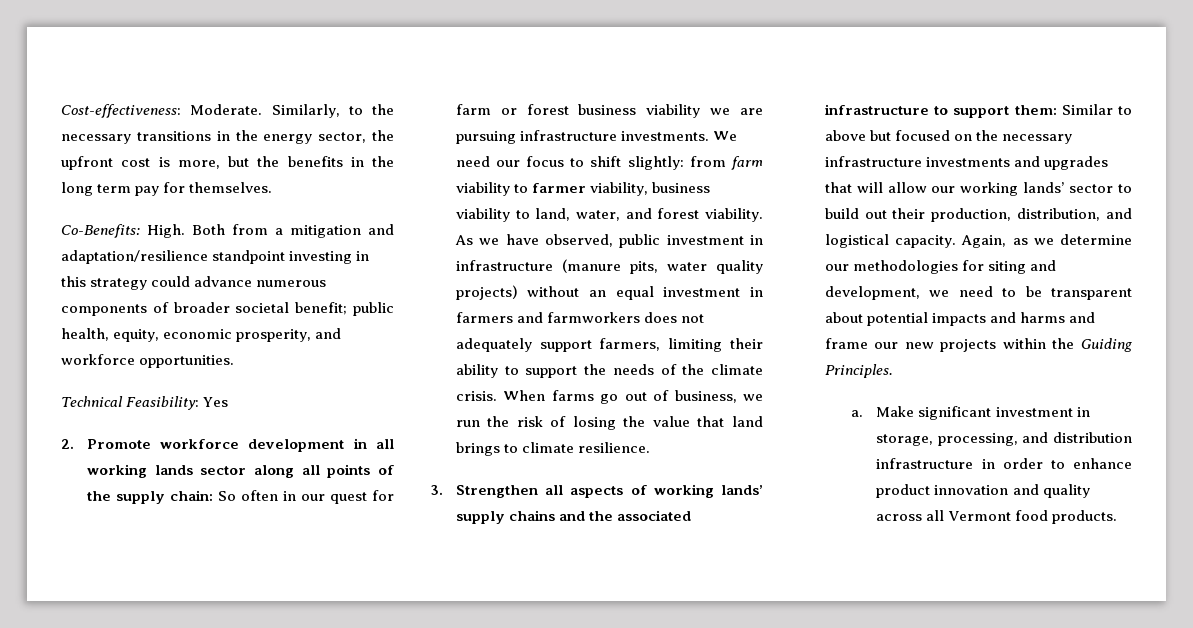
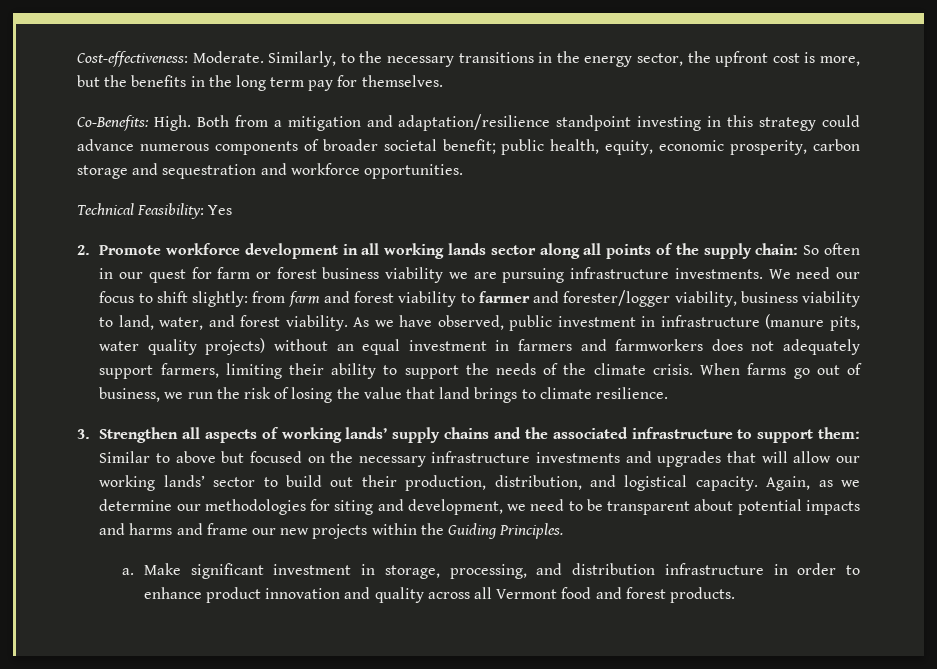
(312, 335) none -> [812,139,860,151] [77,163,257,179] carbon storage and sequestration
(763, 163) none -> [323,291,395,303] and forest
(586, 188) none -> [533,290,671,307] and forester/logger
(1048, 515) none -> [595,587,666,599] and forest

